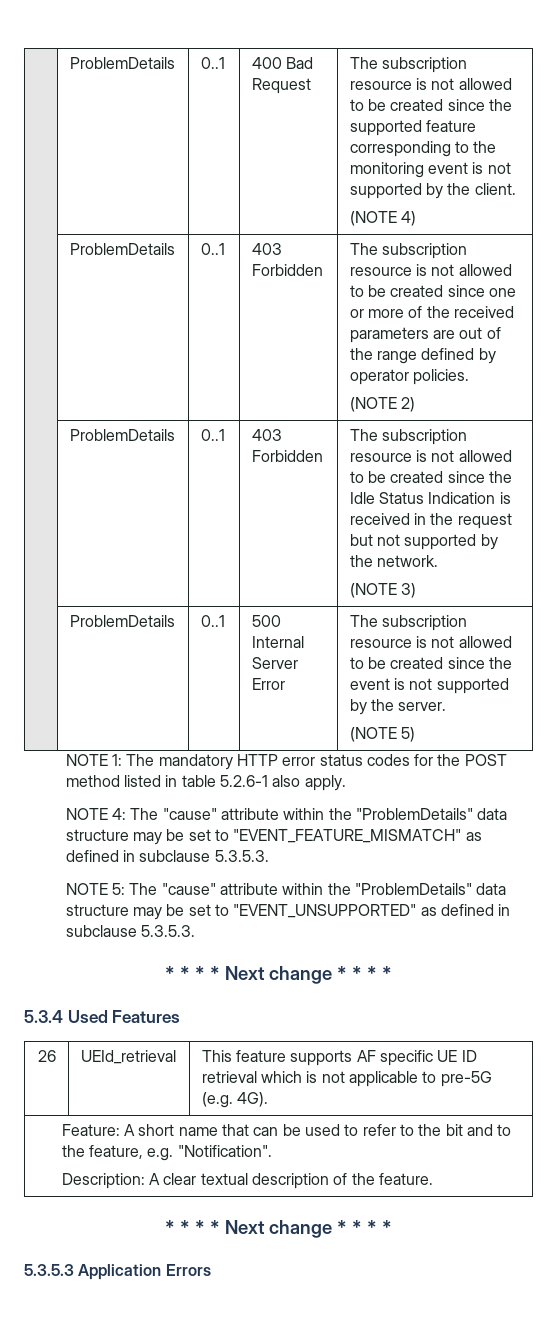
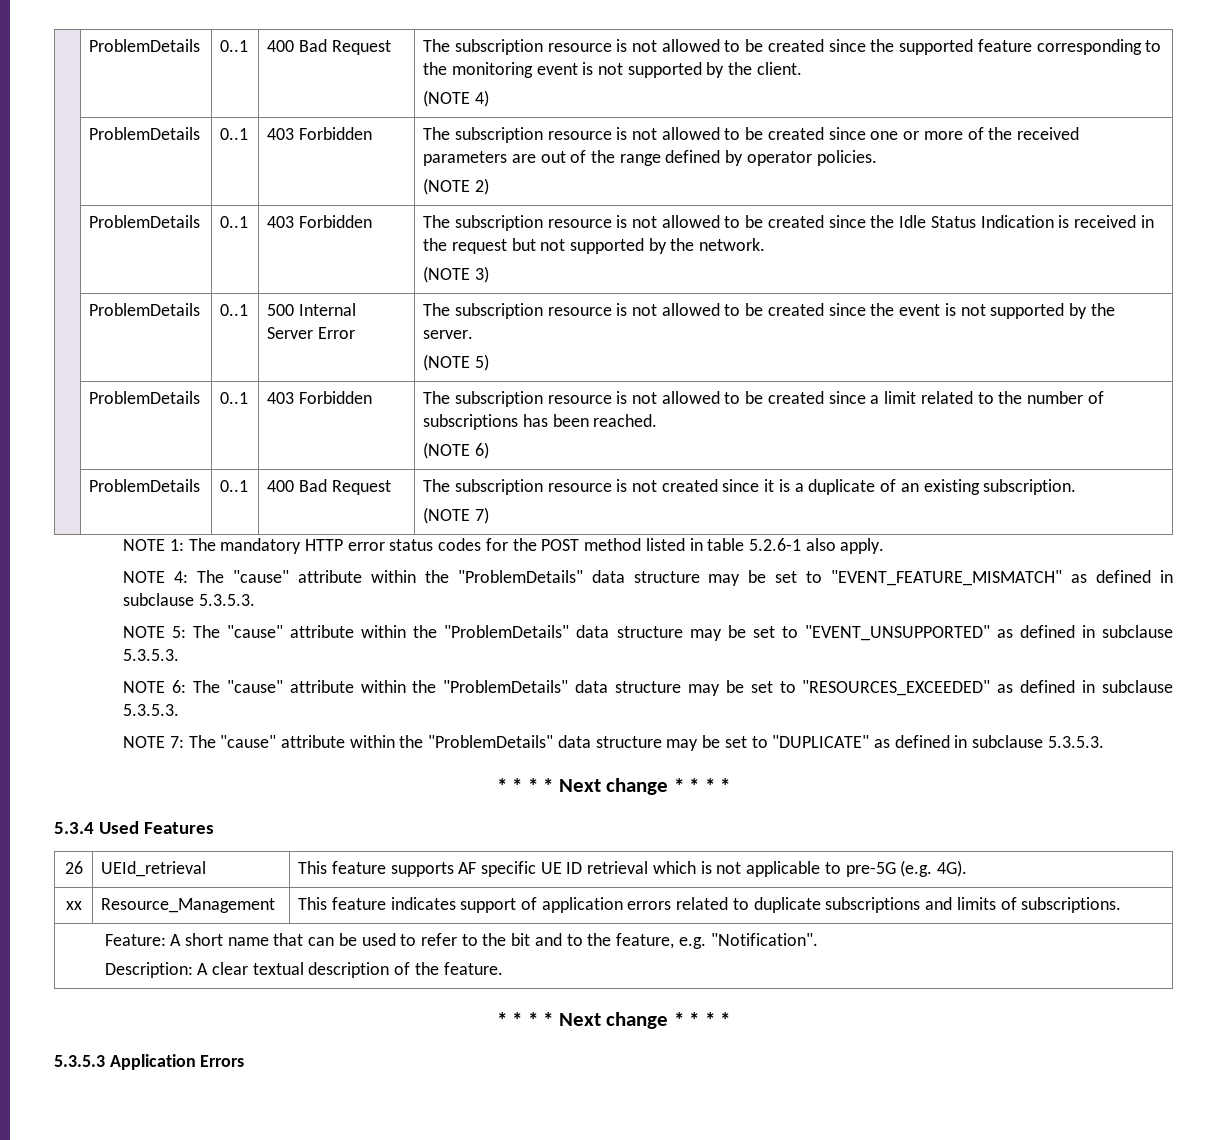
(416, 734) none -> [89,391,201,404] [220,392,249,404] [267,391,372,404] [423,391,1104,407] [423,414,658,430] [423,442,489,459] [89,479,201,492] [220,480,249,492] [267,479,391,495] [423,479,1077,495] [423,507,489,524] // | ProblemDetails | 0..1 | 403 Forbidden | The subscription resource is not allowed to be created since a limit related to the number of subscriptions has been reached. // (NOTE 6) // | ProblemDetails | 0..1 | 400 Bad Request | The subscription resource is not created since it is a duplicate of an existing subscription. // (NOTE 7)
(195, 931) none -> [123,680,1174,696] [123,704,180,716] [123,735,1104,751] // NOTE 6: The "cause" attribute within the "ProblemDetails" data structure may be set to "RESOURCES_EXCEEDED" as defined in subclause 5.3.5.3. // NOTE 7: The "cause" attribute within the "ProblemDetails" data structure may be set to "DUPLICATE" as defined in subclause 5.3.5.3.
(269, 1099) none -> [65,901,82,910] [101,898,276,913] [298,897,1122,913] // xx | Resource_Management | This feature indicates support of application errors related to duplicate subscriptions and limits of subscriptions.

